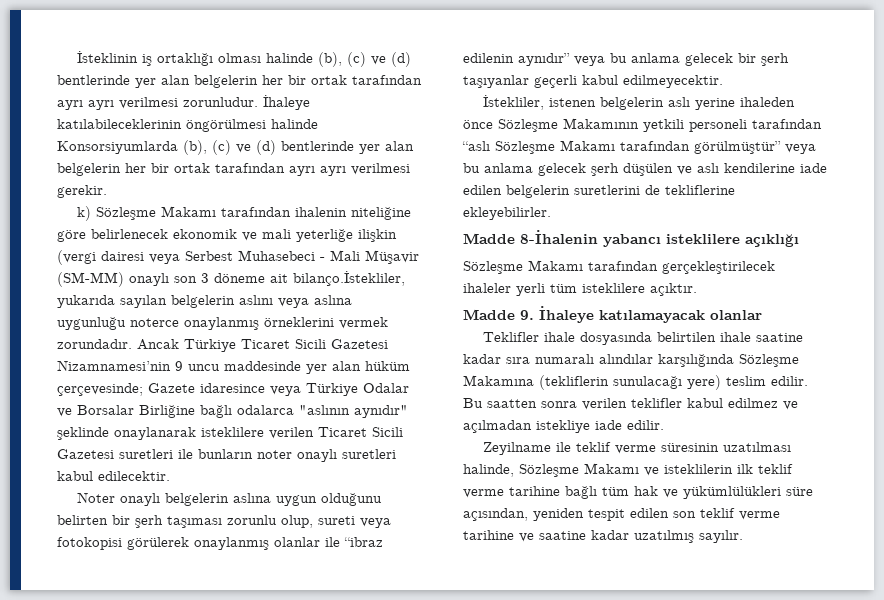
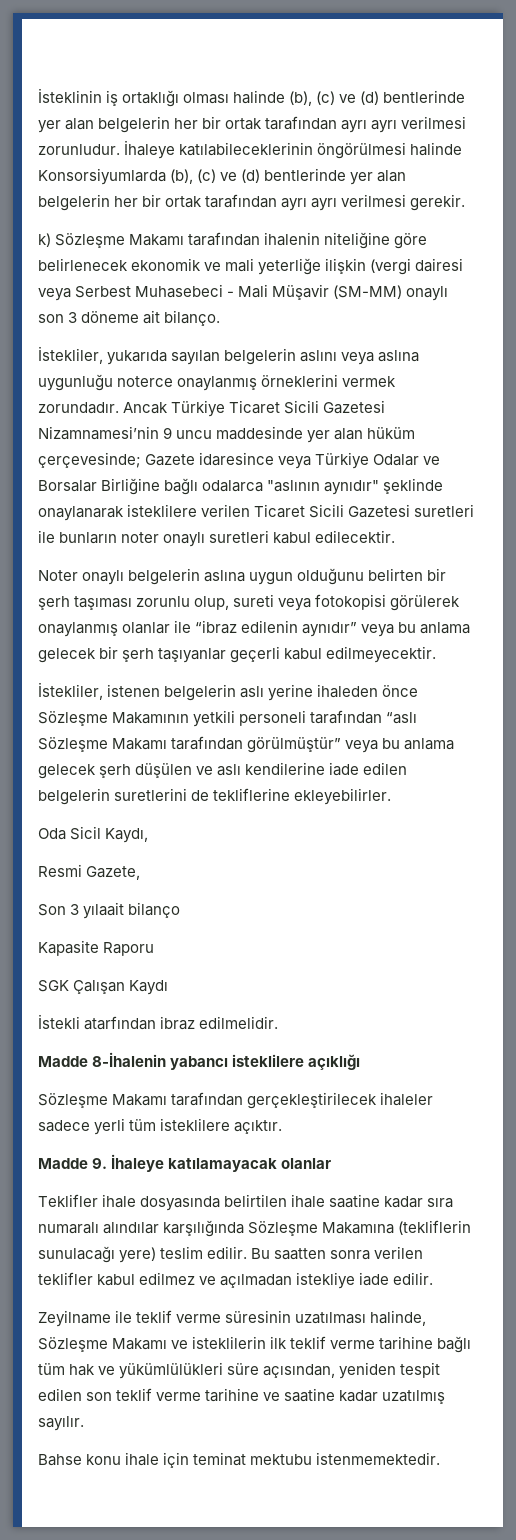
[293,271,405,286] bilanço.İstekliler, -> [164,310,221,326] [38,346,103,364] bilanço. // İstekliler,
(551, 213) none -> [38,826,149,843] [38,864,141,880] [38,902,181,919] [38,940,155,956] [38,980,169,995] [38,1014,279,1030] // Oda Sicil Kaydı, // Resmi Gazete, // Son 3 yılaait bilanço // Kapasite Raporu // SGK Çalışan Kaydı // İstekli atarfından ibraz edilmelidir.
(511, 288) none -> [38,1120,90,1132] sadece
(743, 536) none -> [38,1452,441,1468] // Bahse konu ihale için teminat mektubu istenmemektedir.

